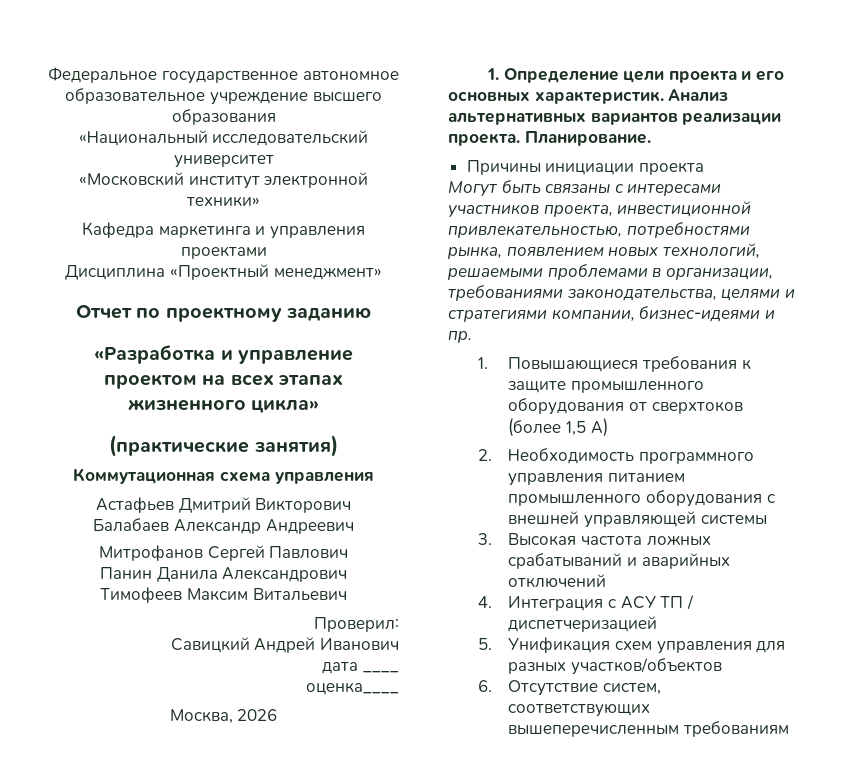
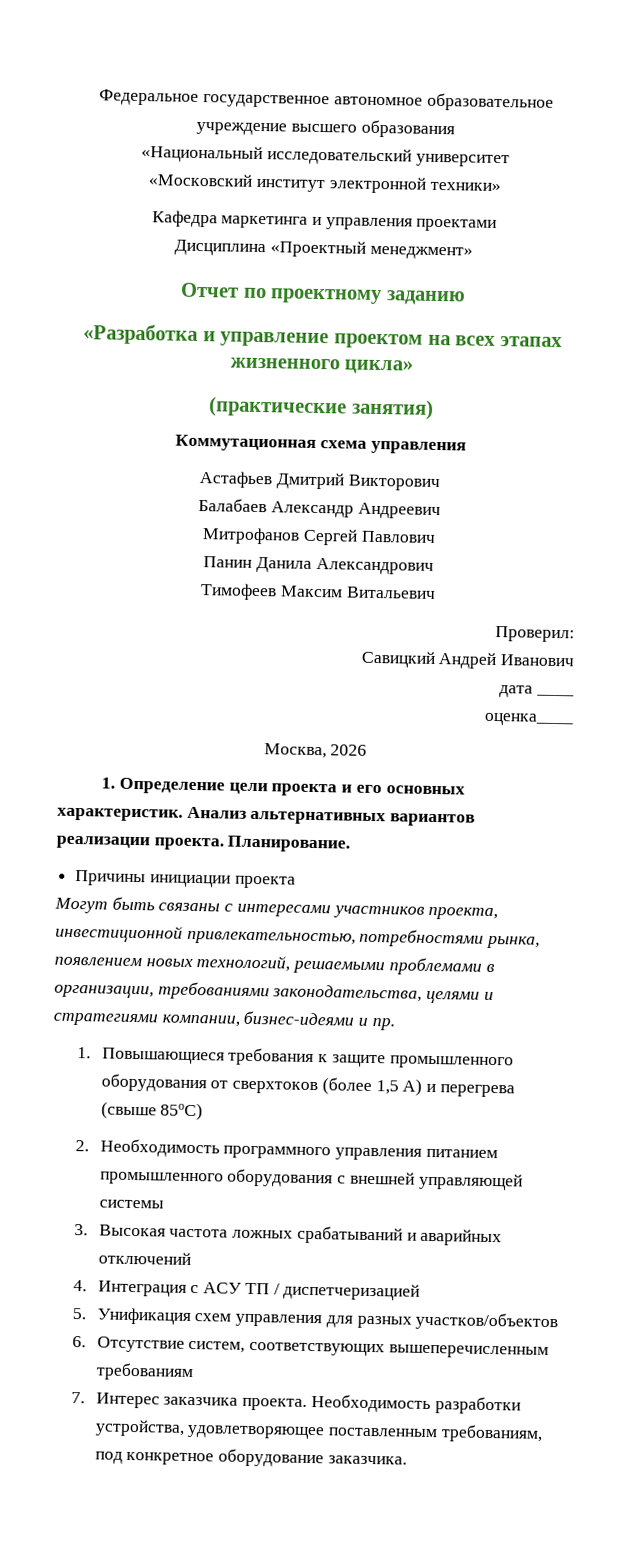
(608, 427) none -> [426,1083,515,1098] [100,1101,204,1121] и перегрева (свыше 85oC)
(790, 729) none -> [71,1392,521,1415] [94,1419,543,1443] [94,1448,407,1468] // 7. Интерес заказчика проекта. Необходимость разработки устройства, удовлетворяющее поставленным требованиям, под конкретное оборудование заказчика.

